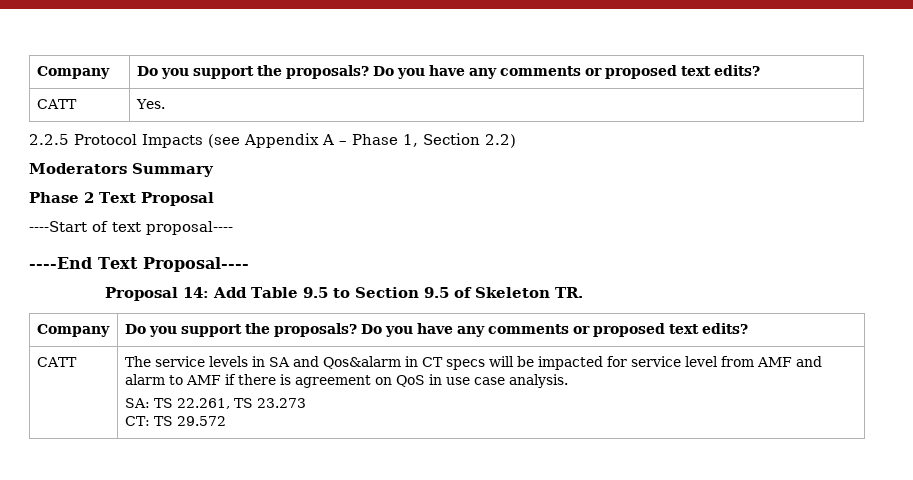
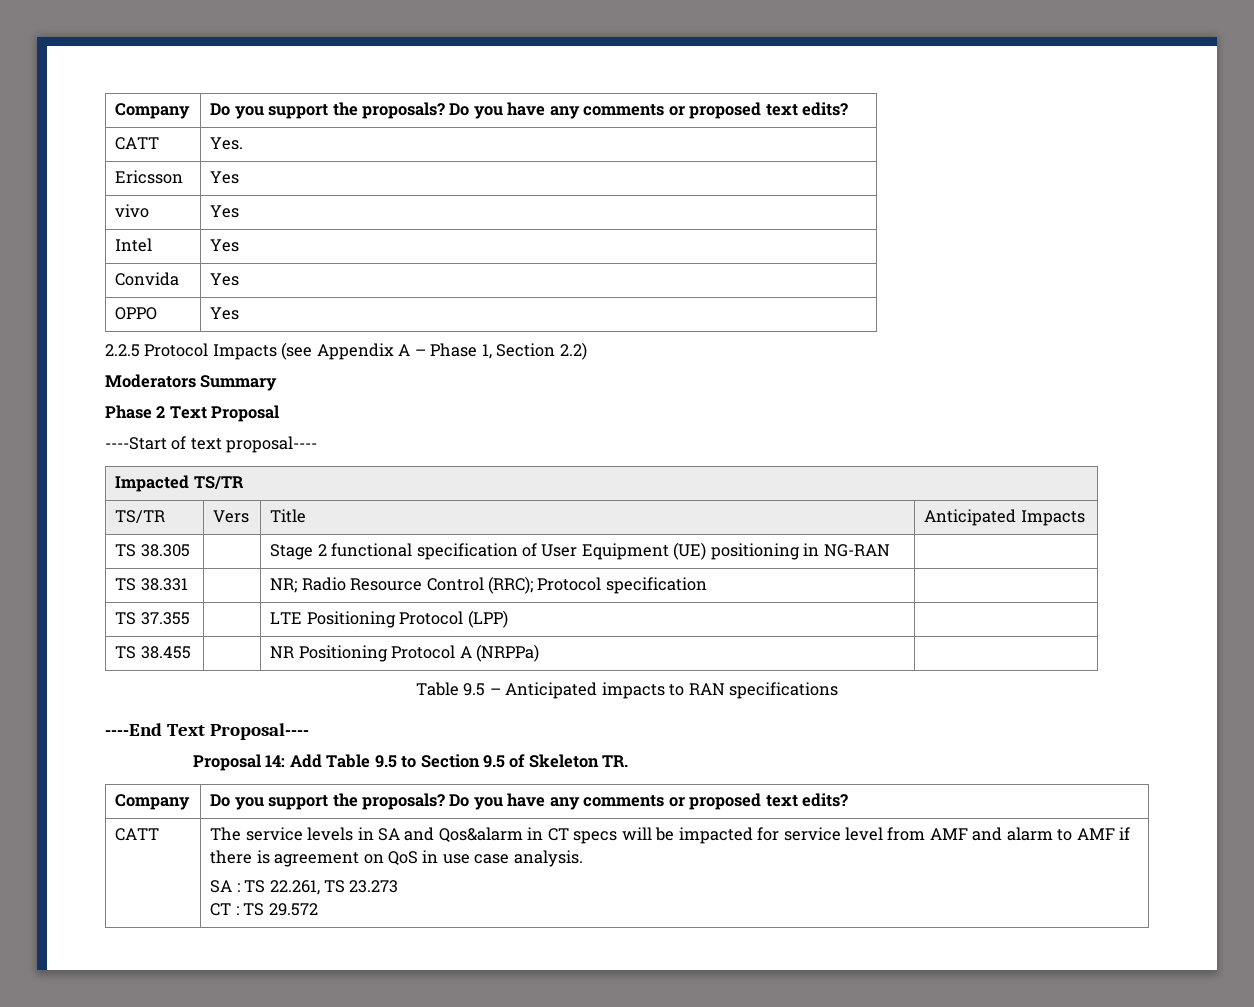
(165, 104) none -> [115,170,184,184] [210,171,240,184] [115,204,150,218] [210,205,240,218] [115,238,153,252] [210,239,240,252] [115,272,180,286] [210,273,240,286] [115,307,158,320] [210,307,240,320] // Ericsson | Yes // vivo | Yes // Intel | Yes // Convida | Yes // OPPO | Yes
(233, 228) none -> [115,475,244,492] [115,510,166,524] [213,510,250,523] [270,509,307,523] [924,509,1085,526] [115,544,190,557] [270,542,890,560] [115,578,188,591] [270,576,707,594] [115,612,190,625] [270,610,508,628] [115,646,191,659] [270,644,539,662] [415,682,839,699] // Impacted TS/TR // TS/TR | Vers | Title | Anticipated Impacts // TS 38.305 | | Stage 2 functional specification of User Equipment (UE) positioning in NG-RAN | // TS 38.331 | | NR; Radio Resource Control (RRC); Protocol specification | // TS 37.355 | | LTE Positioning Protocol (LPP) | // TS 38.455 | | NR Positioning Protocol A (NRPPa) | // Table 9.5 – Anticipated impacts to RAN specifications
[124,398,150,408] SA: -> [210,880,240,893] SA :
[124,416,150,426] CT: -> [210,903,239,916] CT :

